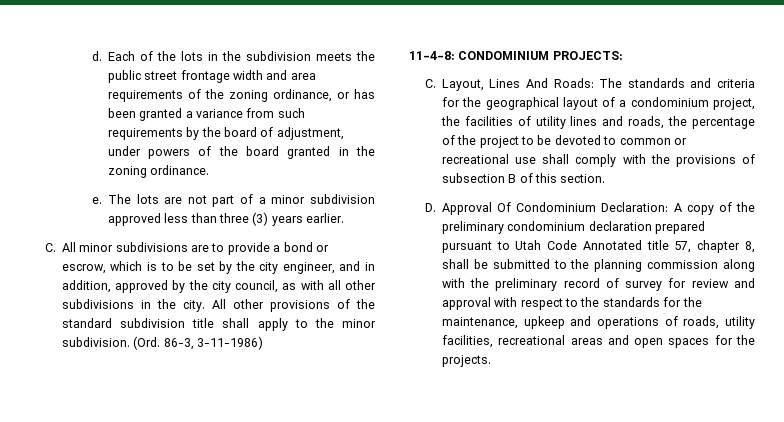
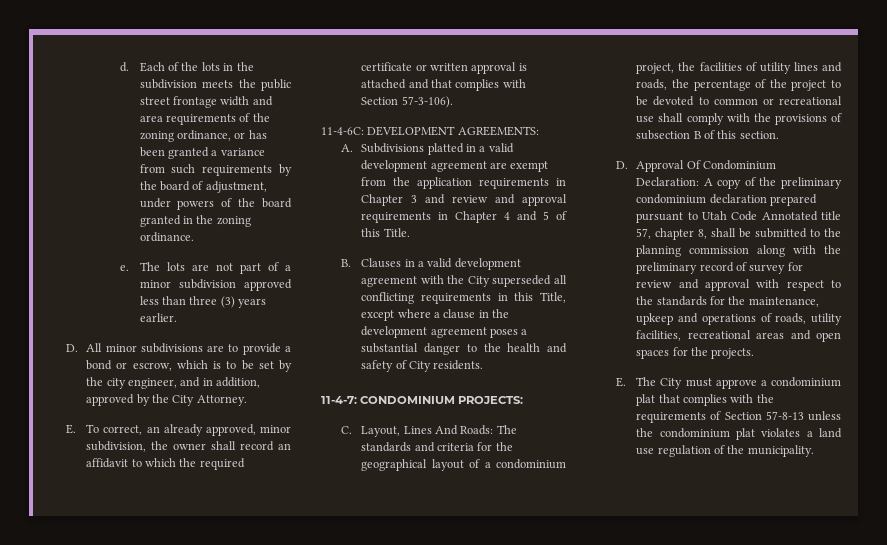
[44,243,56,252] C. -> [66,344,79,352] D.
[211,280,377,293] [61,299,375,312] [61,318,376,331] [61,336,264,350] [409,51,455,60] city council, as with all other subdivisions in the city. All other provisions of the standard subdivision title shall apply to the minor subdivision. (Ord. 86-3, 3-11-1986) // 11-4-8: -> [172,395,247,406] [66,424,291,436] [86,441,291,452] [86,458,245,470] [361,62,527,74] [361,79,526,91] [361,96,453,108] [321,126,539,136] [341,143,514,155] [361,160,549,172] [361,177,566,189] [361,194,567,206] [361,211,567,223] [361,228,410,237] [341,258,521,270] [361,275,567,287] [361,292,566,304] [361,309,510,321] [361,326,528,338] [361,343,567,355] [361,360,484,372] [321,396,357,404] City Attorney. // E. To correct, an already approved, minor subdivision, the owner shall record an affidavit to which the required certificate or written approval is attached and that complies with Section 57-3-106). // 11-4-6C: DEVELOPMENT AGREEMENTS: // A. Subdivisions platted in a valid development agreement are exempt from the application requirements in Chapter 3 and review and approval requirements in Chapter 4 and 5 of this Title. // B. Clauses in a valid development agreement with the City superseded all conflicting requirements in this Title, except where a clause in the development agreement poses a substantial danger to the health and safety of City residents. // 11-4-7:
(491, 361) none -> [616,377,841,389] [636,394,774,406] [636,411,841,423] [636,428,842,440] [636,445,814,457] // E. The City must approve a condominium plat that complies with the requirements of Section 57-8-13 unless the condominium plat violates a land use regulation of the municipality.

